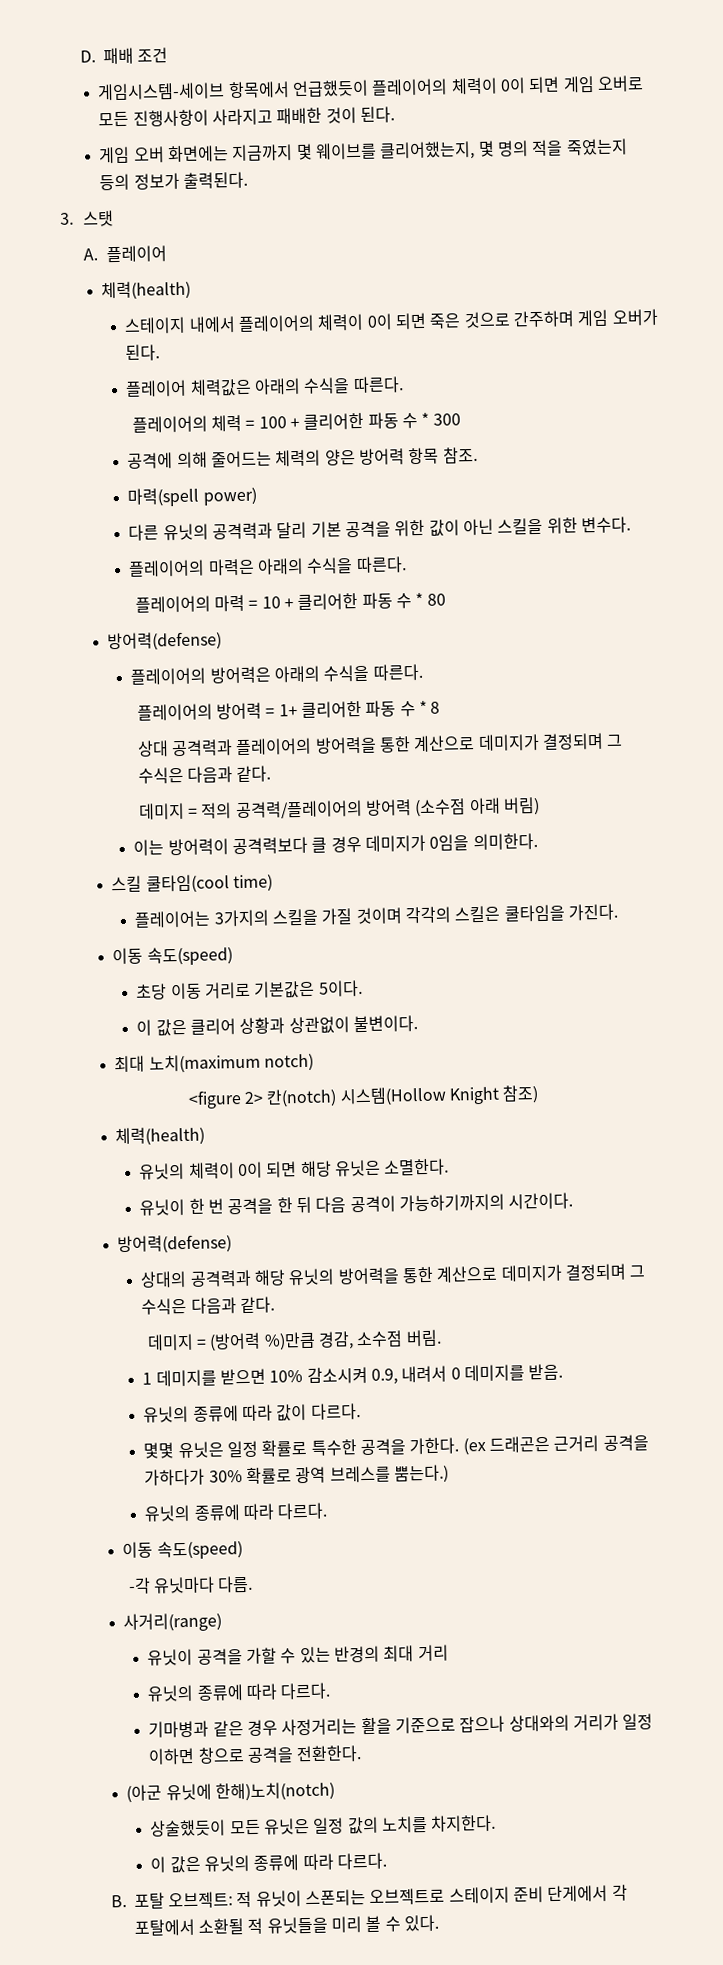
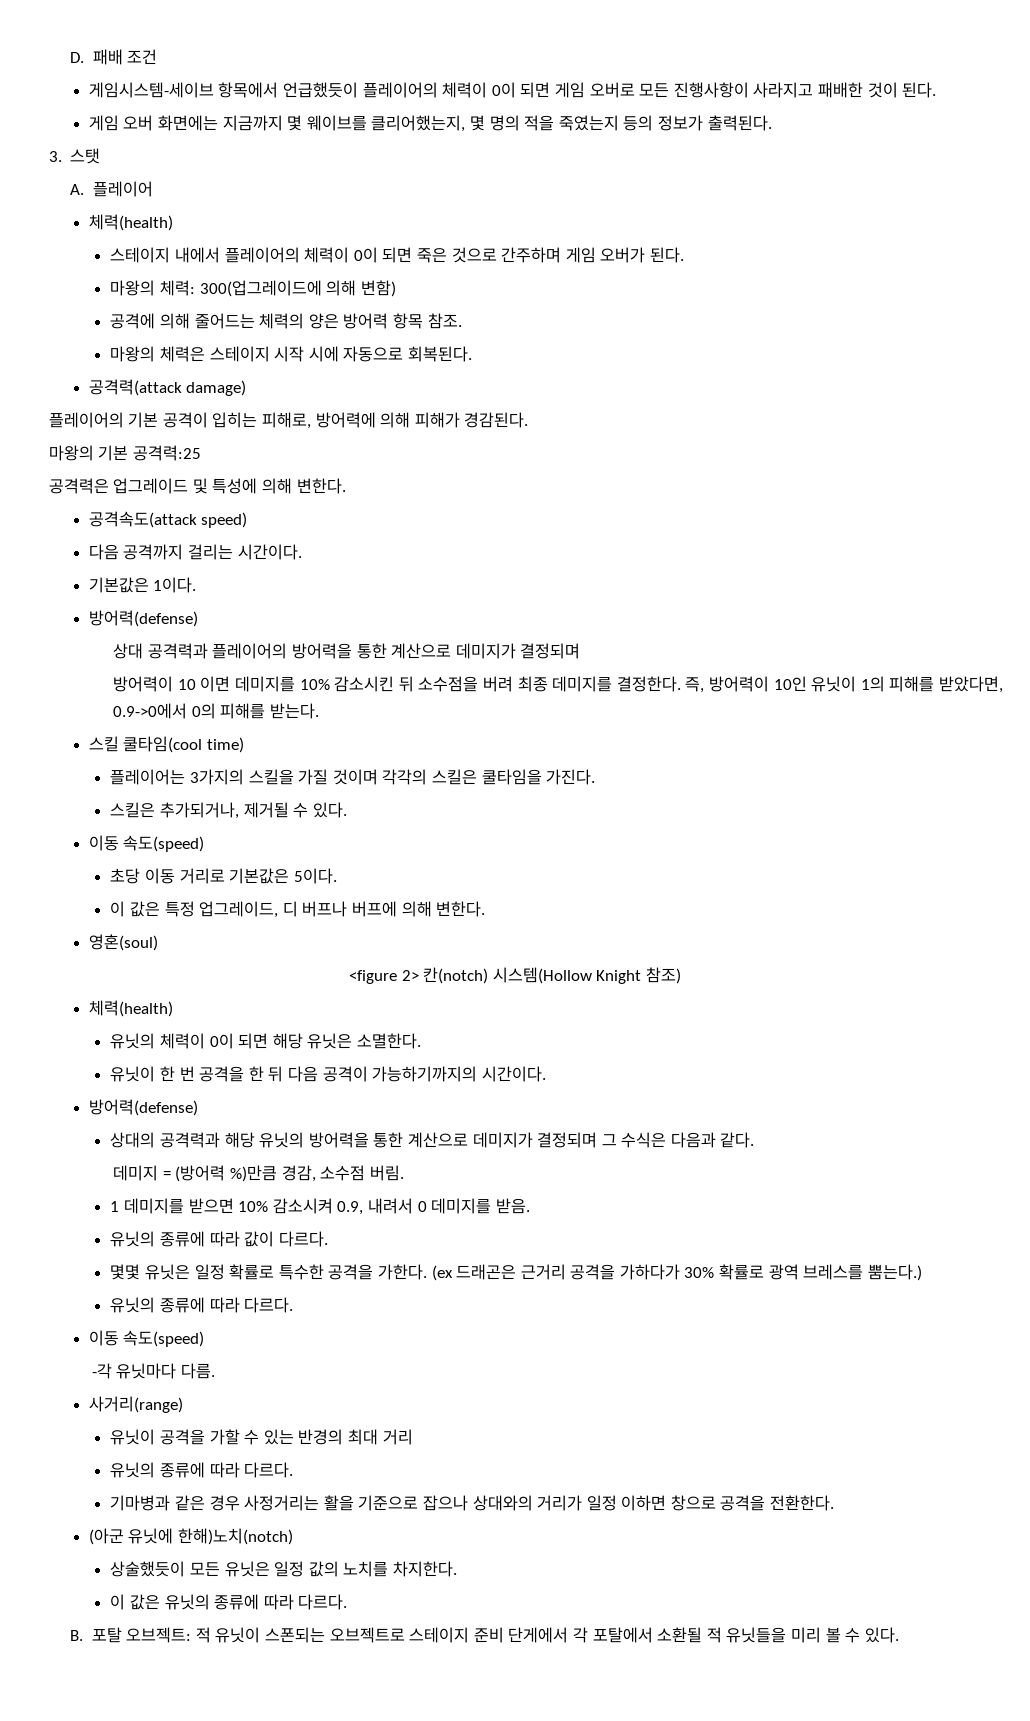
[125,376,404,397] [131,411,461,433] 플레이어 체력값은 아래의 수식을 따른다. // 플레이어의 체력 = 100 + 클리어한 파동 수 * 300 -> [110,280,396,297] 마왕의 체력: 300(업그레이드에 의해 변함)
[127,487,257,507] [128,516,631,541] [128,556,407,577] [134,592,446,613] [107,631,223,652] [130,663,423,685] [136,700,441,721] 마력(spell power) // 다른 유닛의 공격력과 달리 기본 공격을 위한 값이 아닌 스킬을 위한 변수다. // 플레이어의 마력은 아래의 수식을 따른다. // 플레이어의 마력 = 10 + 클리어한 파동 수 * 80 // 방어력(defense) // 플레이어의 방어력은 아래의 수식을 따른다. // 플레이어의 방어력 = 1+ 클리어한 파동 수 * 8 -> [110,346,472,362] [88,379,247,396] [48,412,529,429] [48,445,201,461] [48,478,346,494] [88,511,248,528] [88,544,302,560] [88,577,197,593] [88,610,198,627] 마왕의 체력은 스테이지 시작 시에 자동으로 회복된다. // 공격력(attack damage) // 플레이어의 기본 공격이 입히는 피해로, 방어력에 의해 피해가 경감된다. // 마왕의 기본 공격력:25 // 공격력은 업그레이드 및 특성에 의해 변한다. // 공격속도(attack speed) // 다음 공격까지 걸리는 시간이다. // 기본값은 1이다. // 방어력(defense)
[606,734,624,747] [137,765,272,784] [137,797,540,820] [133,833,538,856] 그 수식은 다음과 같다. // 데미지 = 적의 공격력/플레이어의 방어력 (소수점 아래 버림) // 이는 방어력이 공격력보다 클 경우 데미지가 0임을 의미한다. -> [113,676,1003,693] [113,703,320,719] // 방어력이 10 이면 데미지를 10% 감소시킨 뒤 소수점을 버려 최종 데미지를 결정한다. 즉, 방어력이 10인 유닛이 1의 피해를 받았다면, 0.9->0에서 0의 피해를 받는다.
(618, 912) none -> [110,802,347,819] // 스킬은 추가되거나, 제거될 수 있다.
[189,1015,418,1035] [114,1053,315,1074] 클리어 상황과 상관없이 불변이다. // 최대 노치(maximum notch) -> [164,901,486,918] [88,934,158,951] 특정 업그레이드, 디 버프나 버프에 의해 변한다. // 영혼(soul)

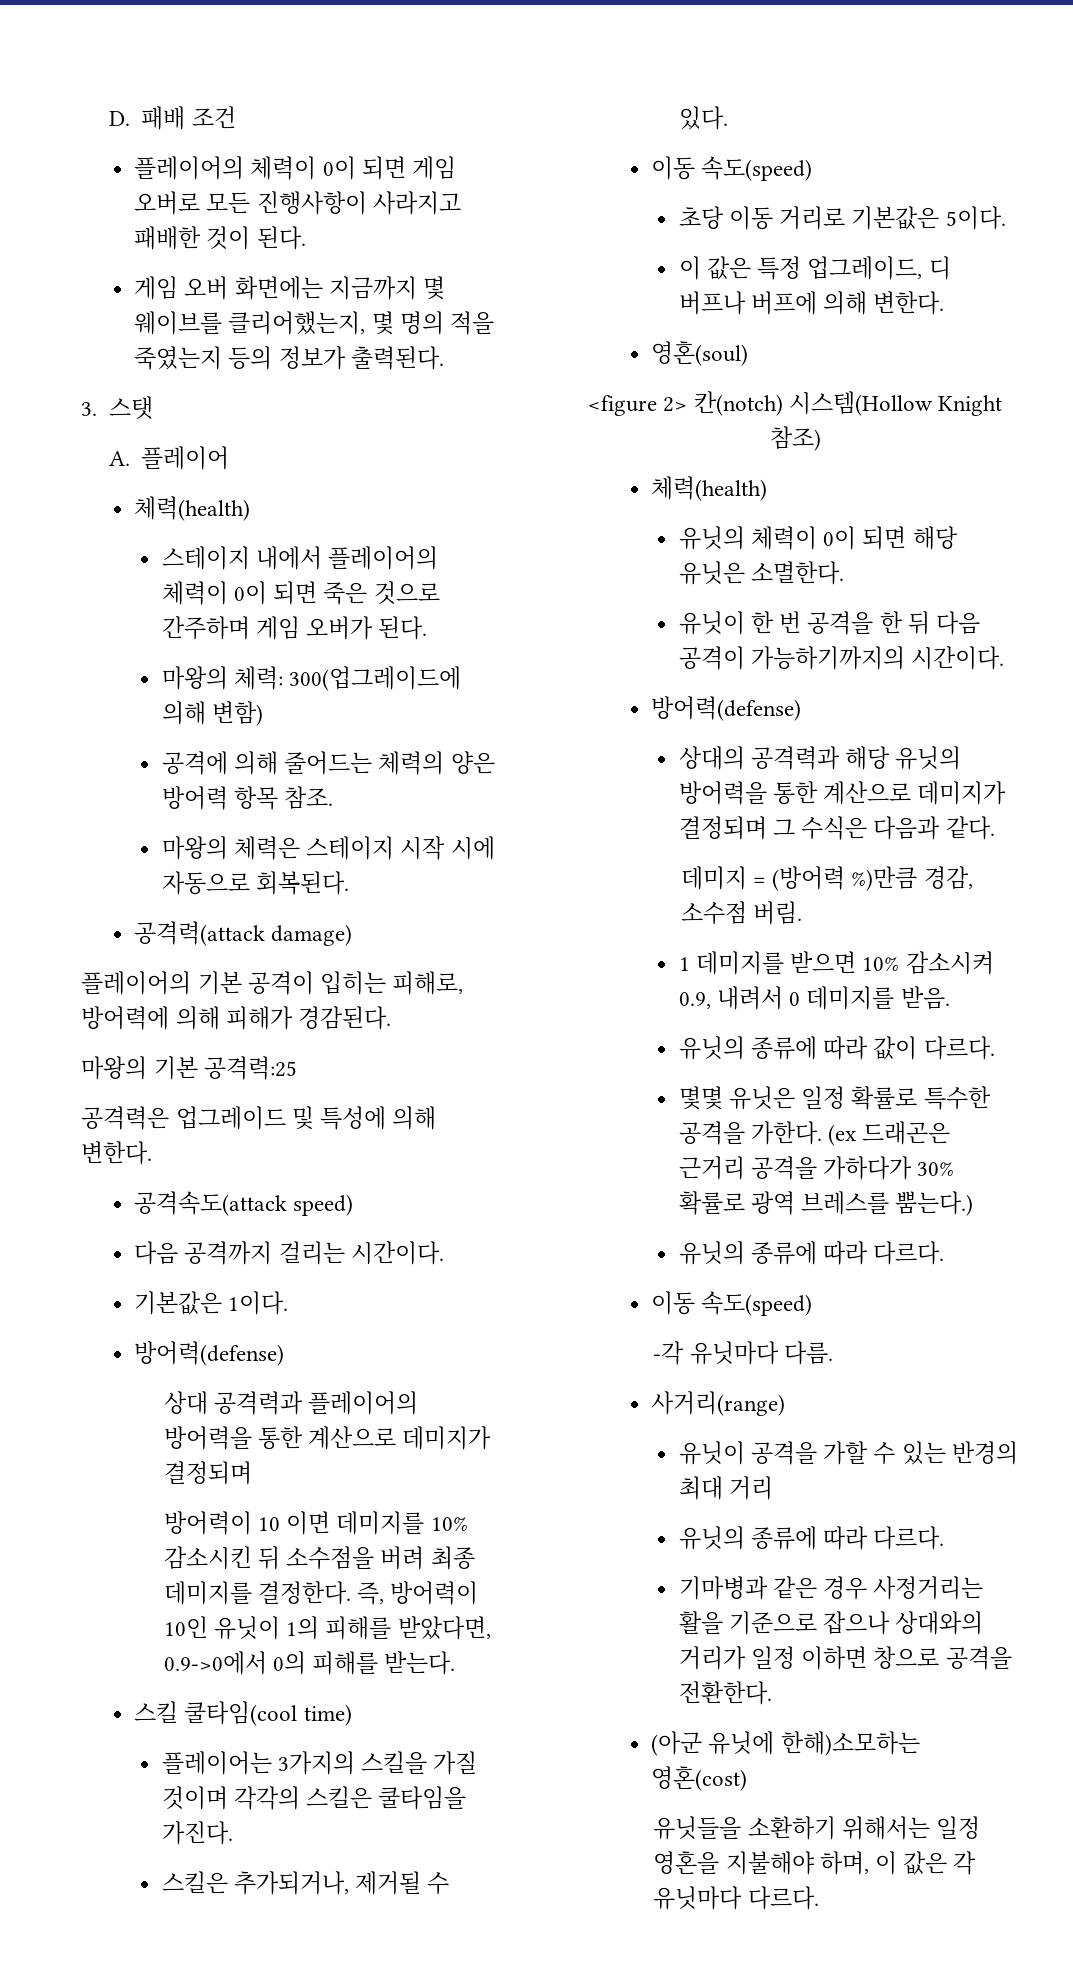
[88,82,359,98] 게임시스템-세이브 항목에서 언급했듯이 -> (236, 117) none
[178,1528,294,1545] [110,1561,457,1577] [110,1594,348,1610] [70,1627,899,1643] 한해)노치(notch) // 상술했듯이 모든 유닛은 일정 값의 노치를 차지한다. // 이 값은 유닛의 종류에 따라 다르다. // B. 포탈 오브젝트: 적 유닛이 스폰되는 오브젝트로 스테이지 준비 단게에서 각 포탈에서 소환될 적 유닛들을 미리 볼 수 있다. -> [780,1731,920,1756] [651,1766,748,1791] [653,1816,981,1840] [653,1851,977,1875] [653,1886,819,1910] 한해)소모하는 영혼(cost) // 유닛들을 소환하기 위해서는 일정 영혼을 지불해야 하며, 이 값은 각 유닛마다 다르다.

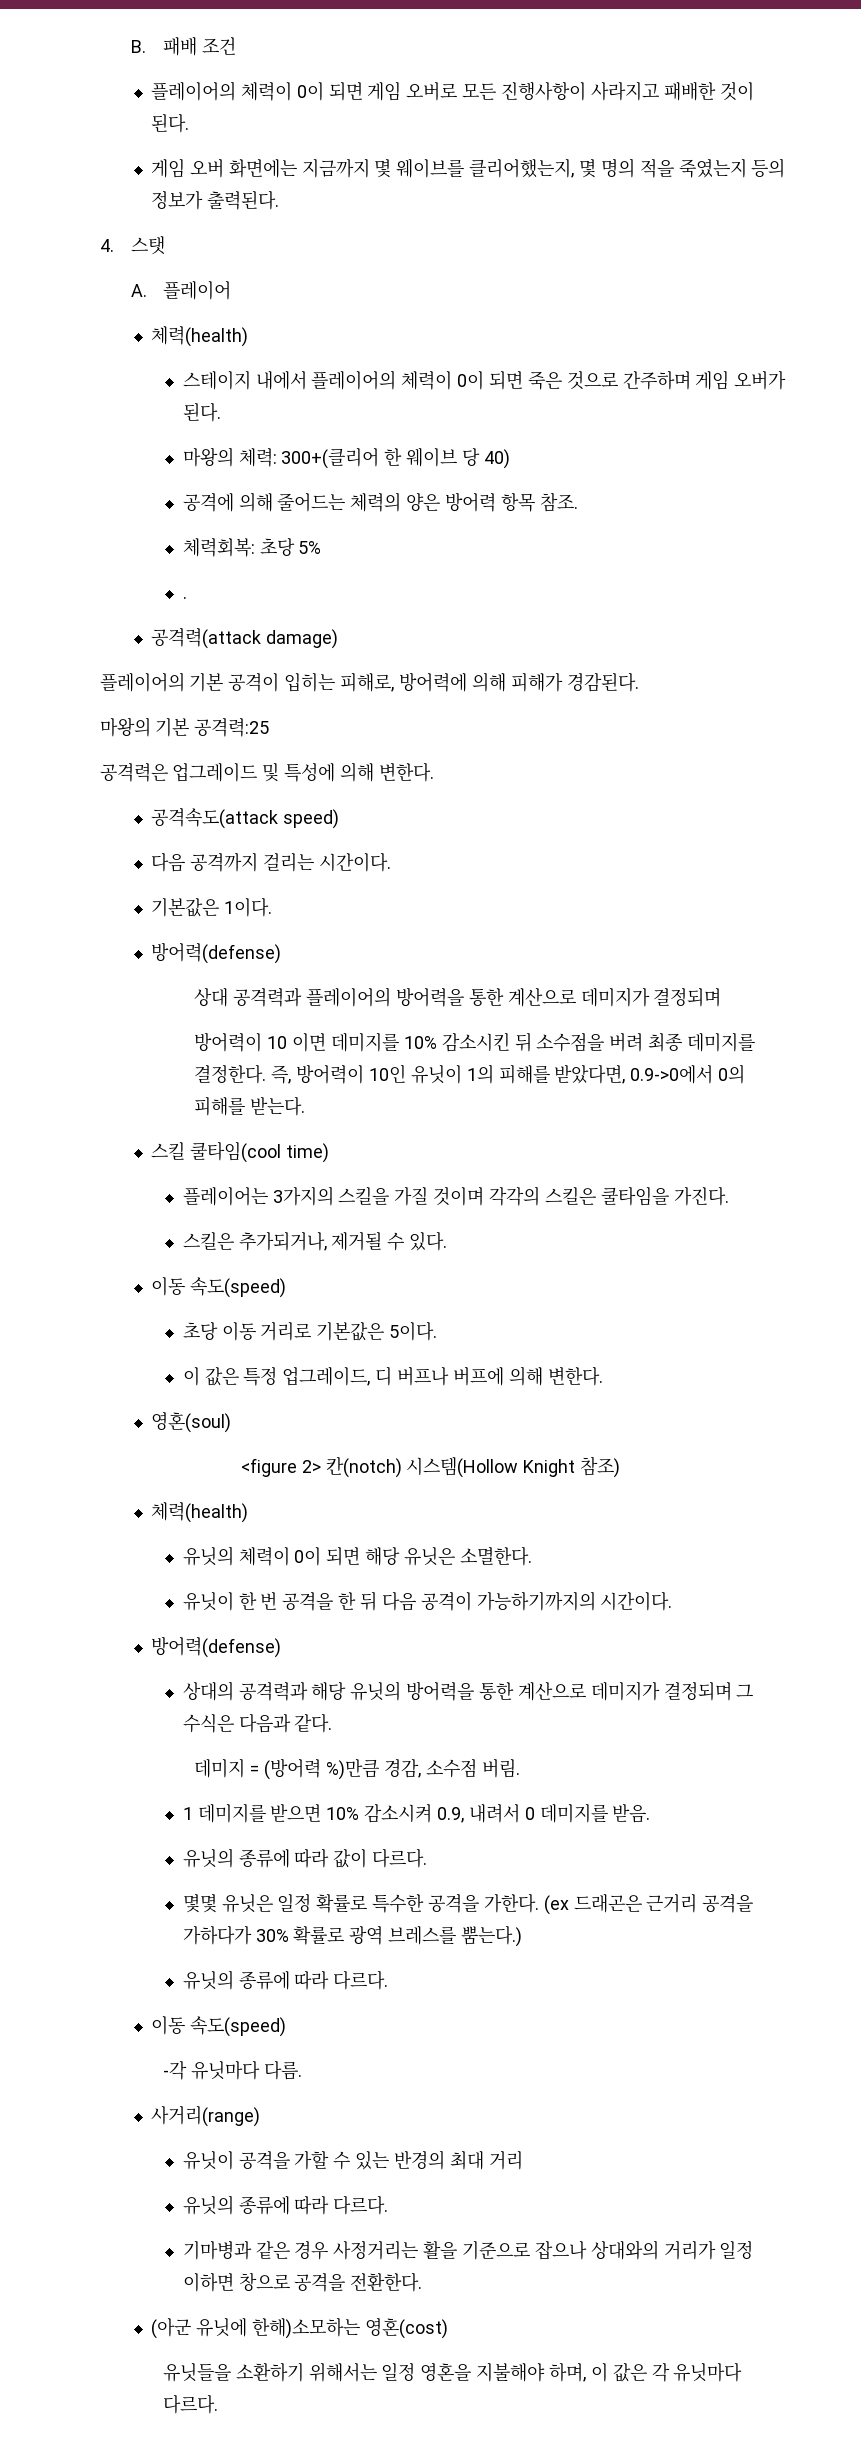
[108,111,130,126] D. -> [131,40,147,53] B.
[81,402,98,416] 3. -> [99,239,114,252] 4.
[289,666,462,691] [161,701,263,726] 300(업그레이드에 의해 변함) -> [281,447,510,469] 300+(클리어 한 웨이브 당 40)
[161,836,495,860] [161,871,349,895] 마왕의 체력은 스테이지 시작 시에 자동으로 회복된다. -> [182,538,322,557] [182,596,187,599] 체력회복: 초당 5% // .

